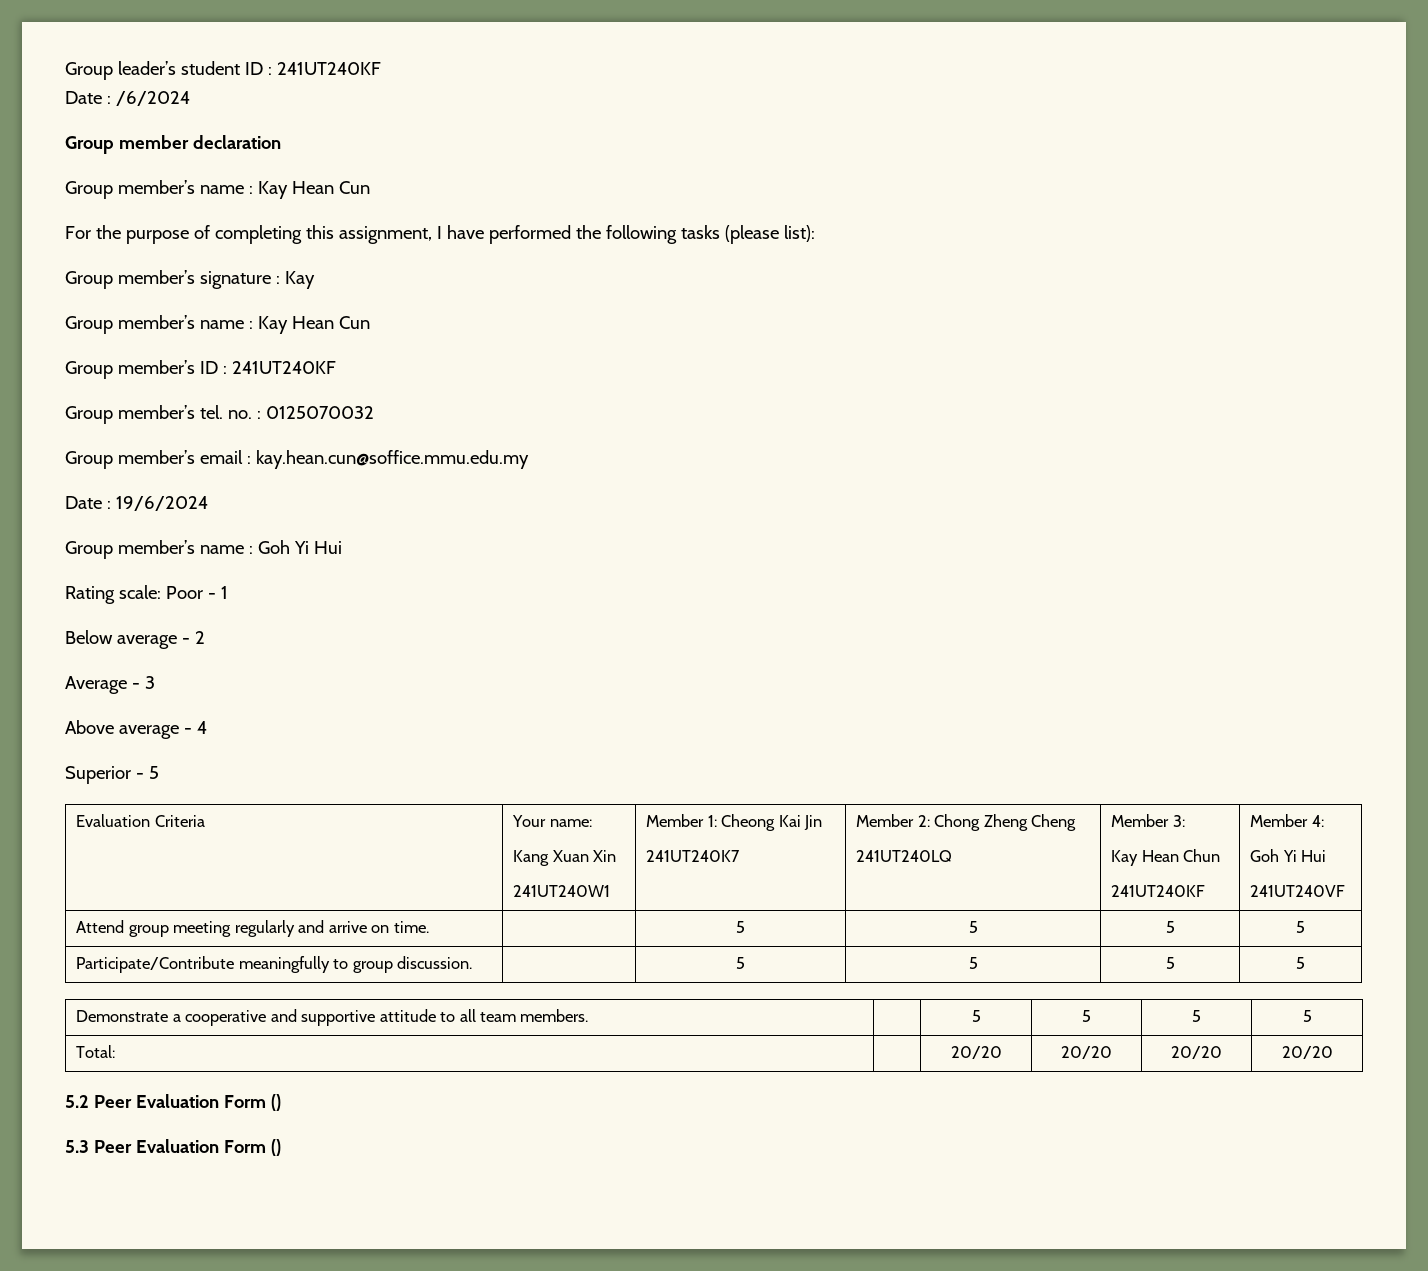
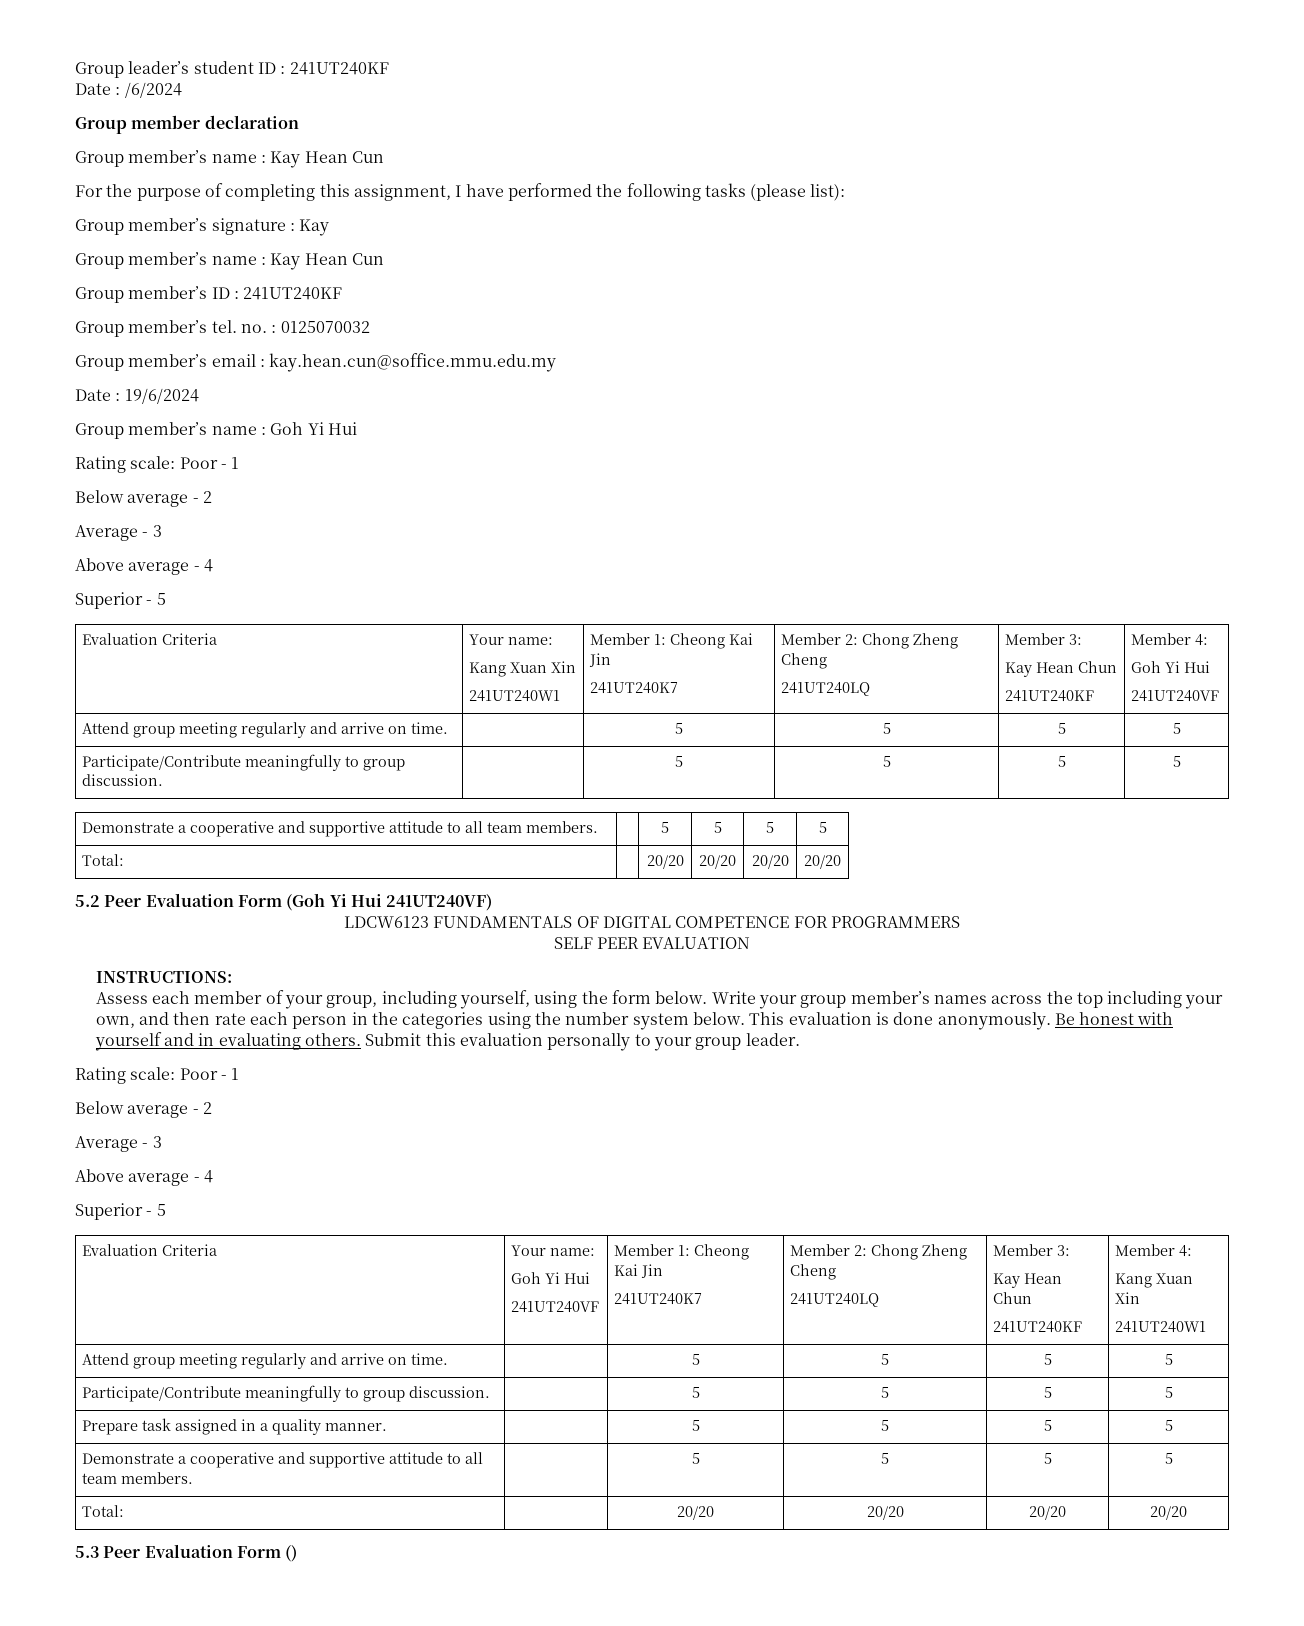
[270,1094,281,1111] () -> [286,893,493,911] [344,916,960,928] [553,937,751,949] [95,971,232,983] [95,990,1224,1009] [95,1012,1174,1030] [94,1032,800,1051] [75,1067,240,1084] [75,1101,212,1118] [75,1136,162,1152] [75,1169,213,1186] [75,1203,166,1220] [82,1244,218,1256] [511,1245,596,1256] [511,1272,591,1284] [511,1301,600,1313] [614,1244,750,1260] [614,1264,664,1278] [614,1293,703,1305] [790,1244,968,1260] [790,1264,837,1280] [790,1293,880,1307] [993,1244,1071,1256] [993,1273,1063,1288] [993,1292,1033,1304] [993,1321,1083,1333] [1115,1244,1193,1257] [1115,1273,1194,1288] [1115,1292,1141,1304] [1115,1321,1207,1333] [82,1353,449,1369] [691,1354,700,1365] [881,1354,889,1365] [1043,1354,1052,1365] [1164,1354,1173,1365] [82,1385,491,1402] [691,1387,700,1398] [881,1387,889,1398] [1043,1387,1052,1398] [1164,1387,1173,1398] [82,1418,388,1435] [691,1420,700,1431] [881,1420,889,1431] [1043,1420,1052,1431] [1164,1420,1173,1431] [82,1452,484,1468] [82,1472,194,1484] [691,1453,700,1464] [881,1453,889,1464] [1043,1453,1052,1464] [1164,1453,1173,1464] [82,1505,125,1517] [677,1506,714,1520] [866,1506,904,1520] [1029,1506,1066,1520] [1150,1506,1187,1520] (Goh Yi Hui 241UT240VF) // LDCW6123 FUNDAMENTALS OF DIGITAL COMPETENCE FOR PROGRAMMERS // SELF PEER EVALUATION // INSTRUCTIONS: // Assess each member of your group, including yourself, using the form below. Write your group member’s names across the top including your own, and then rate each person in the categories using the number system below. This evaluation is done anonymously. Be honest with yourself and in evaluating others. Submit this evaluation personally to your group leader. // Rating scale: Poor - 1 // Below average - 2 // Average - 3 // Above average - 4 // Superior - 5 // Evaluation Criteria | Your name: // Goh Yi Hui // 241UT240VF | Member 1: Cheong Kai Jin // 241UT240K7 | Member 2: Chong Zheng Cheng // 241UT240LQ | Member 3: // Kay Hean Chun // 241UT240KF | Member 4: // Kang Xuan Xin // 241UT240W1 // Attend group meeting regularly and arrive on time. | | 5 | 5 | 5 | 5 // Participate/Contribute meaningfully to group discussion. | | 5 | 5 | 5 | 5 // Prepare task assigned in a quality manner. | | 5 | 5 | 5 | 5 // Demonstrate a cooperative and supportive attitude to all team members. | | 5 | 5 | 5 | 5 // Total: | | 20/20 | 20/20 | 20/20 | 20/20

